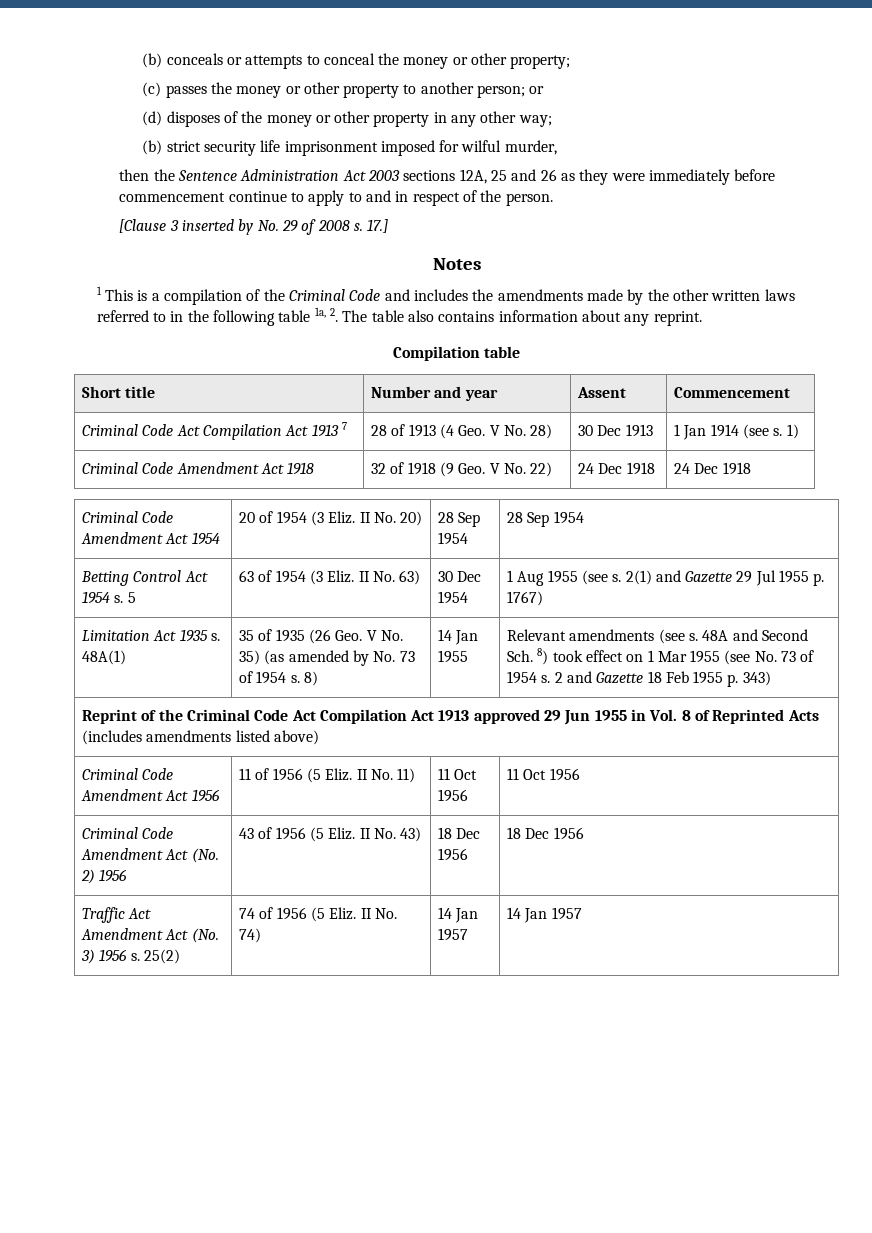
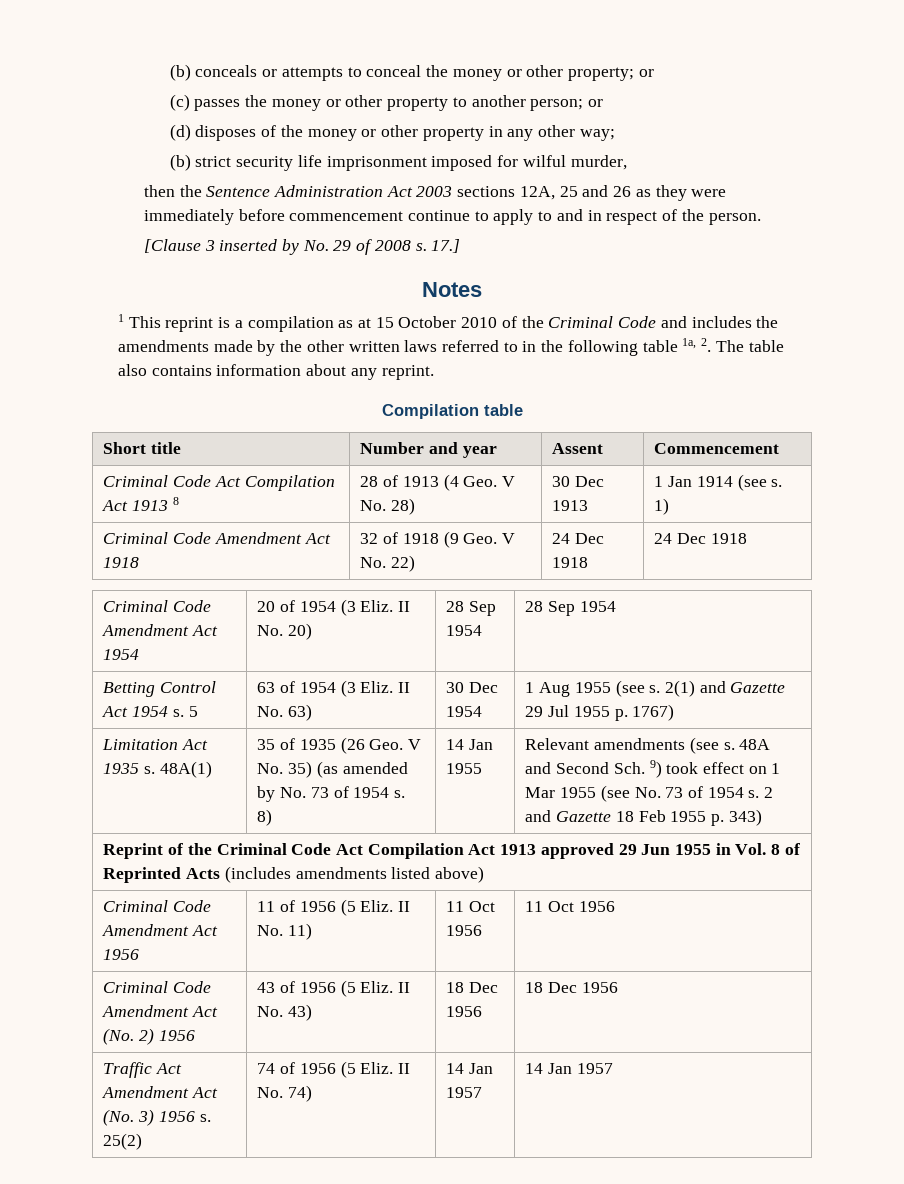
(571, 62) none -> [638,69,654,77] or
(134, 295) none -> [165,317,214,332] reprint
(243, 297) none -> [338,316,498,328] as at 15 October 2010
[341,422,347,430] 7 -> [172,497,179,505] 8
[537,648,549,665] 8) -> [649,760,662,778] 9)

